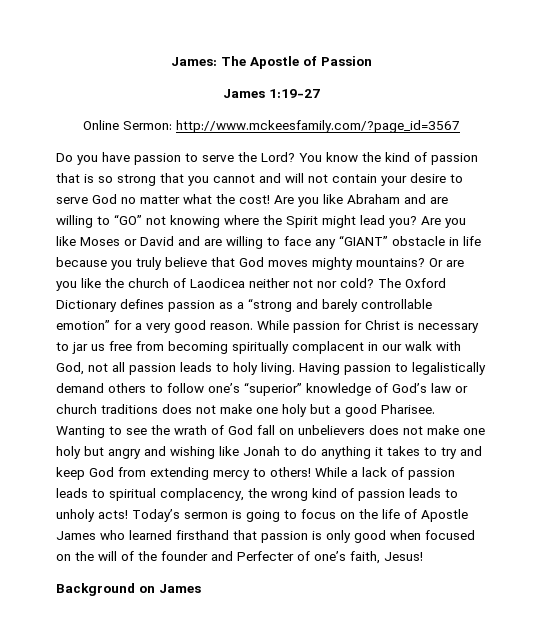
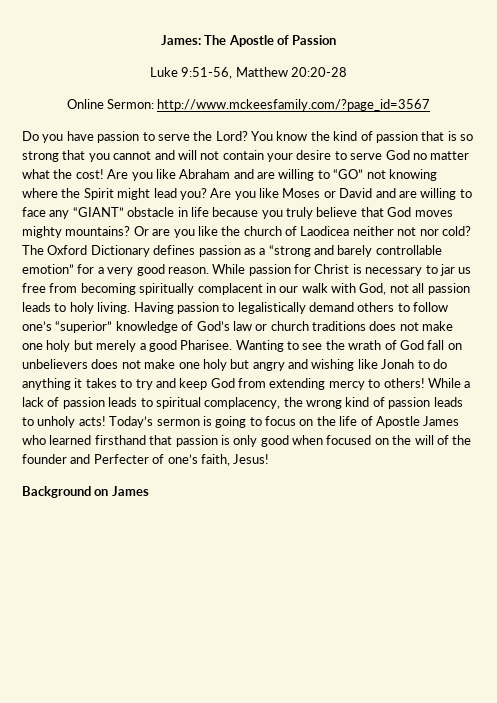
[223,89,320,98] James 1:19-27 -> [149,67,348,79] Luke 9:51-56, Matthew 20:20-28
(330, 409) none -> [96,340,137,352] merely

